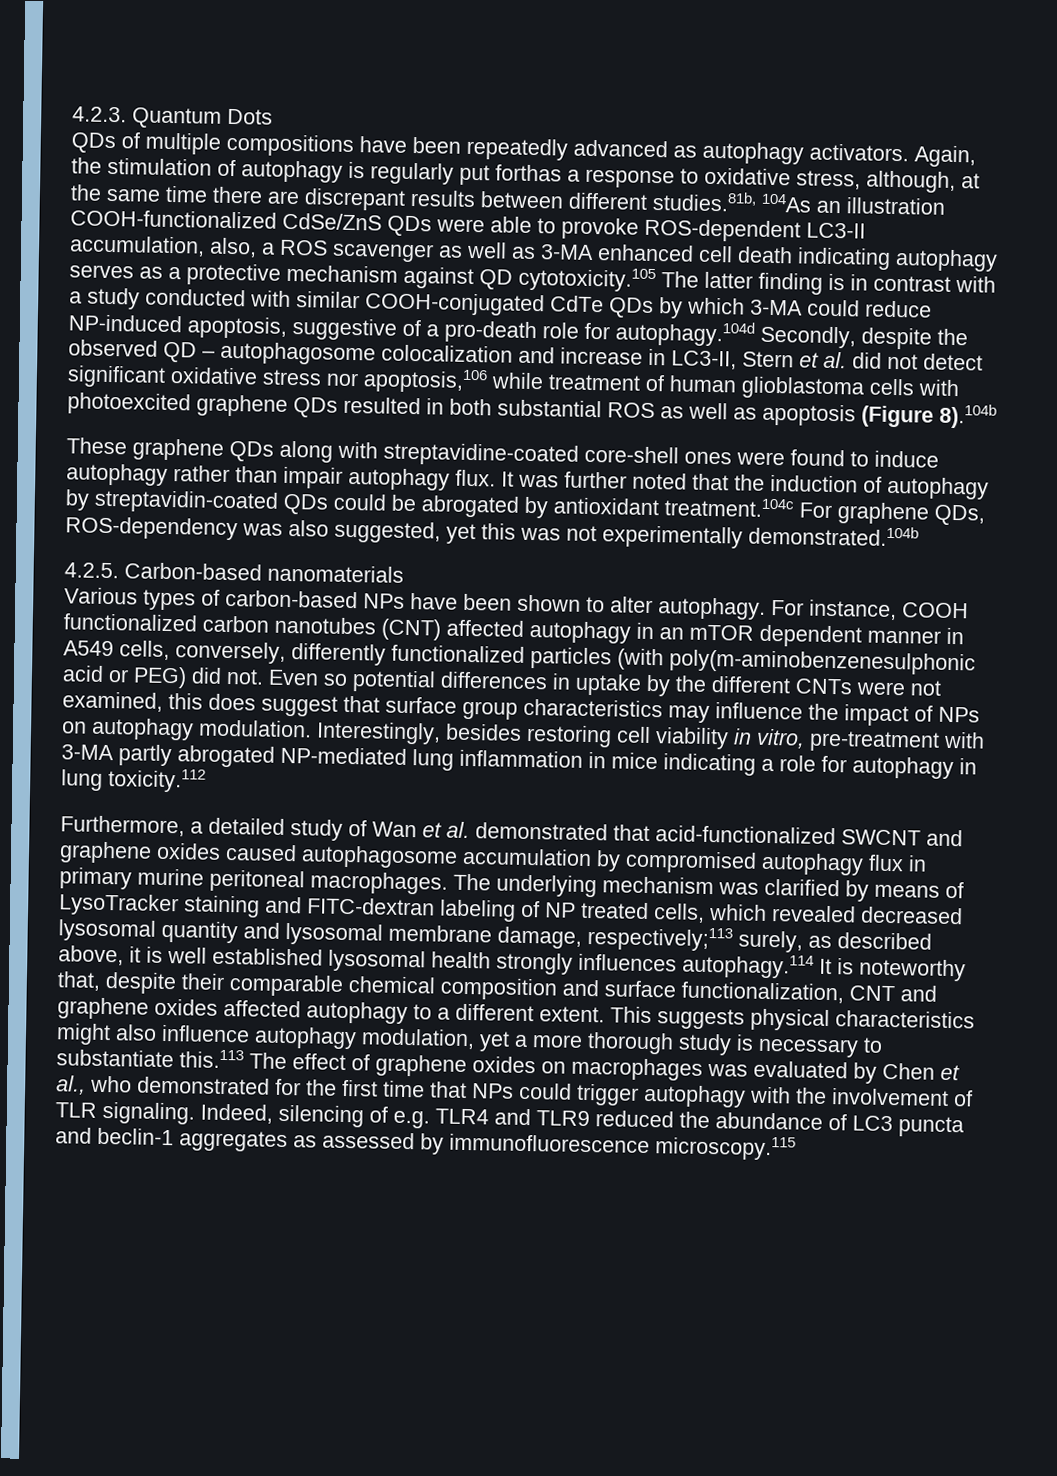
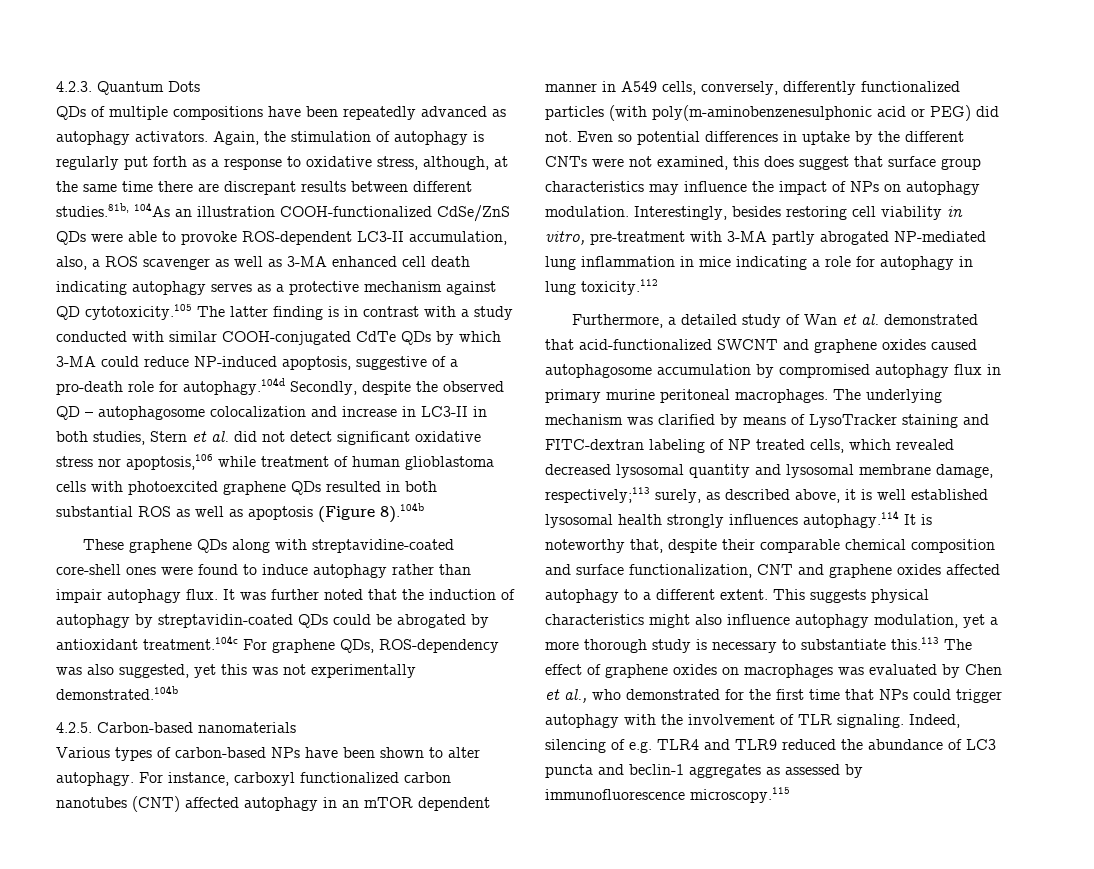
[495,164,562,182] forthas -> [153,156,206,167] forth as
[671,350,737,370] LC3-II, -> [421,406,487,417] [56,431,145,445] LC3-II in both studies,
[902,602,969,619] COOH -> [234,772,295,786] carboxyl

